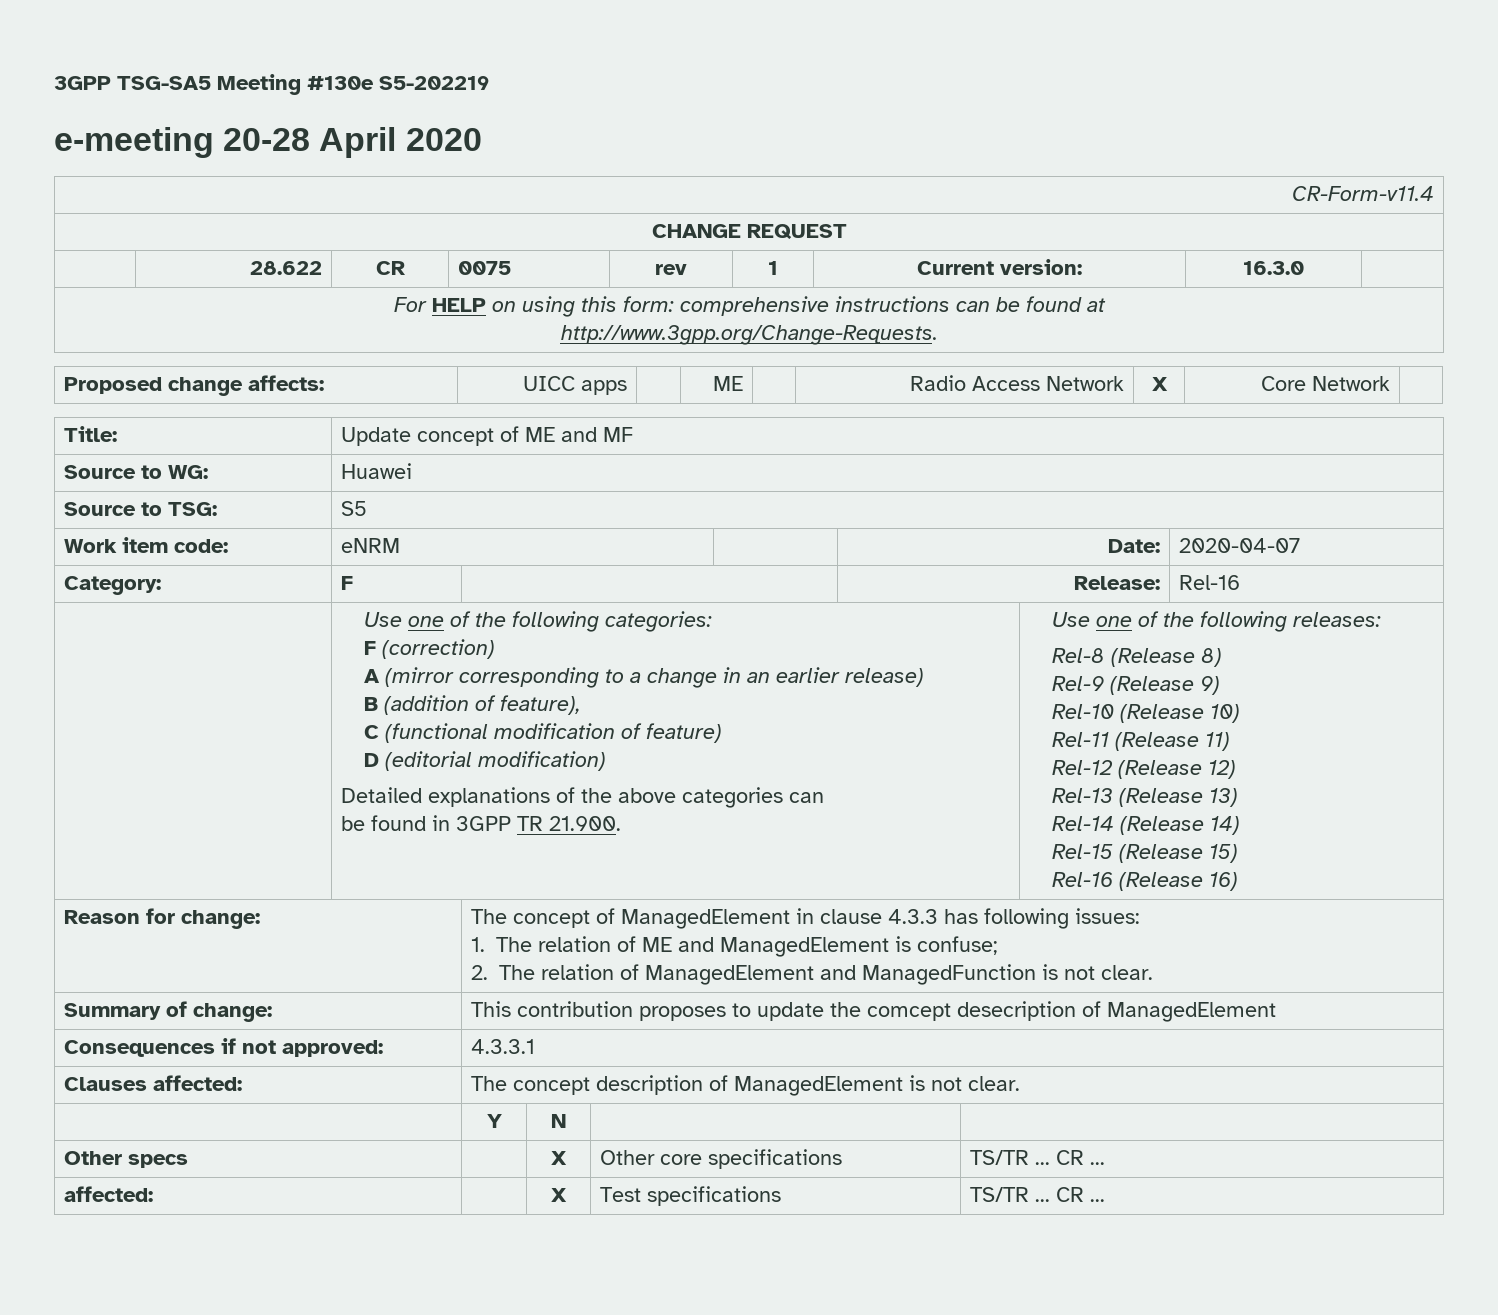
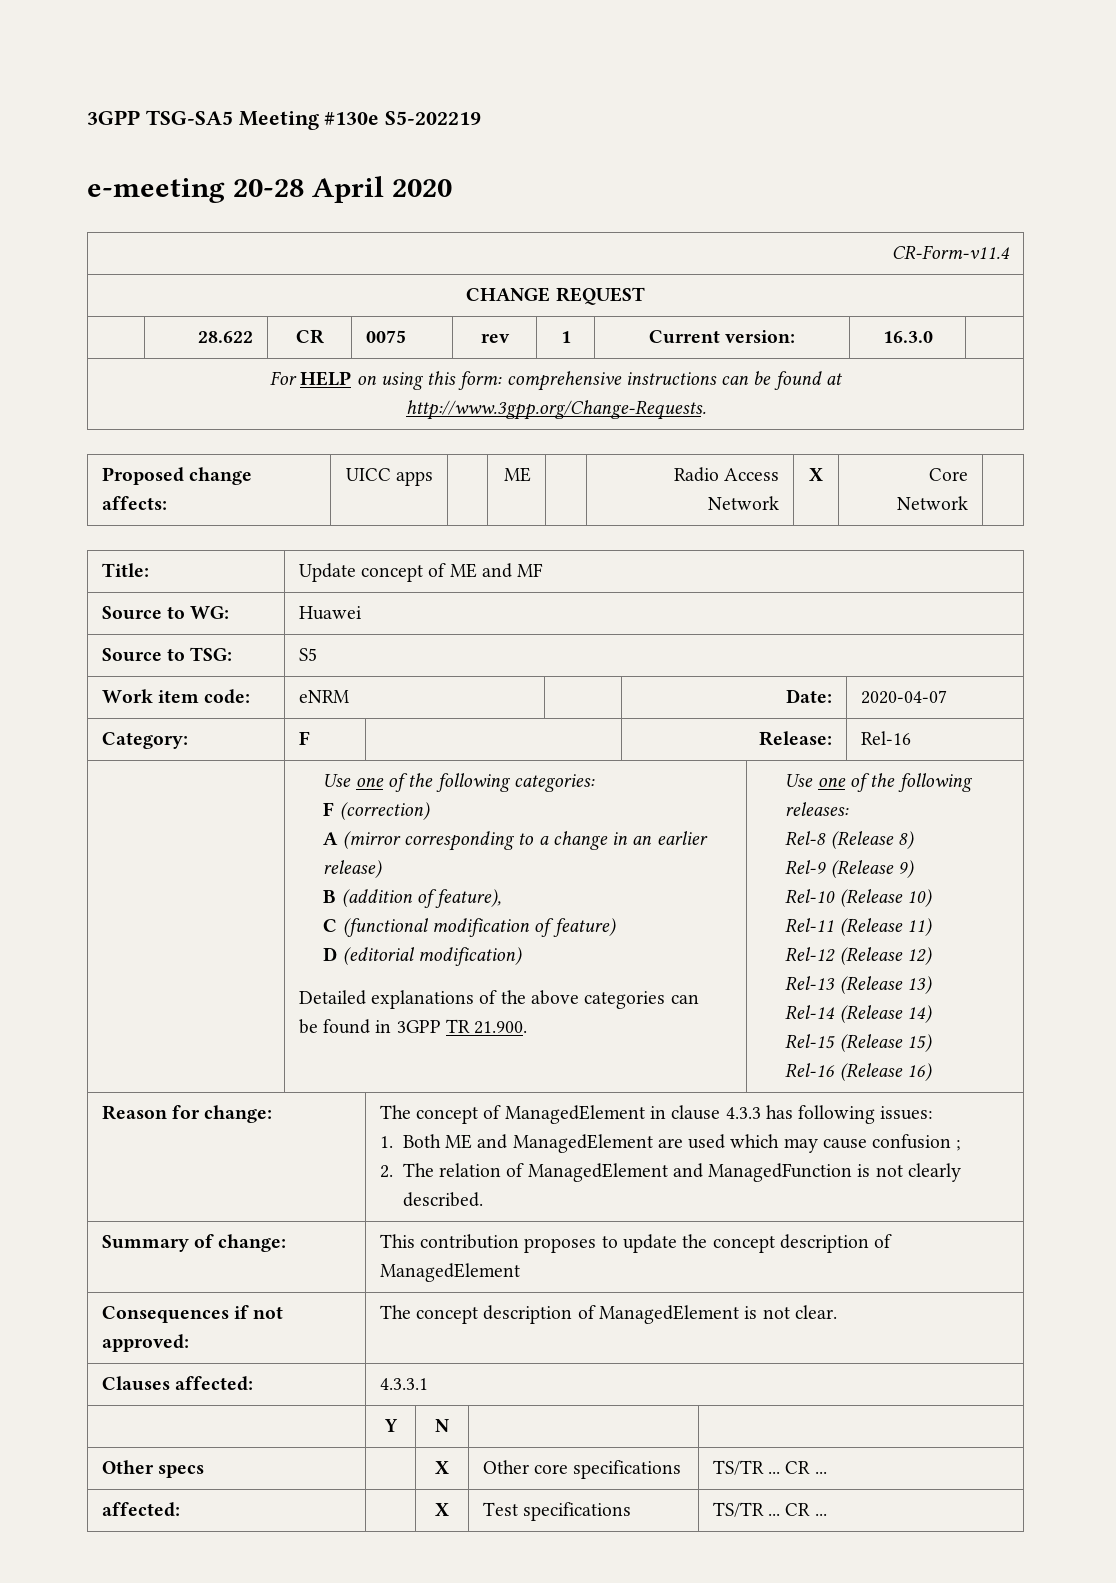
[495,936,998,957] The relation of ME and ManagedElement is confuse; -> [402,1134,962,1153] Both ME and ManagedElement are used which may cause confusion ;
[1100,965,1153,980] clear. -> [907,1163,961,1182] [402,1192,483,1207] clearly described.
[866,1001,1076,1021] comcept desecription -> [712,1234,869,1253] concept description
[470,1039,535,1054] [63,1075,242,1091] | 4.3.3.1 // Clauses affected: -> (189, 1343) none
(1020, 1083) none -> [101,1376,254,1391] [379,1378,428,1390] // Clauses affected: | 4.3.3.1

